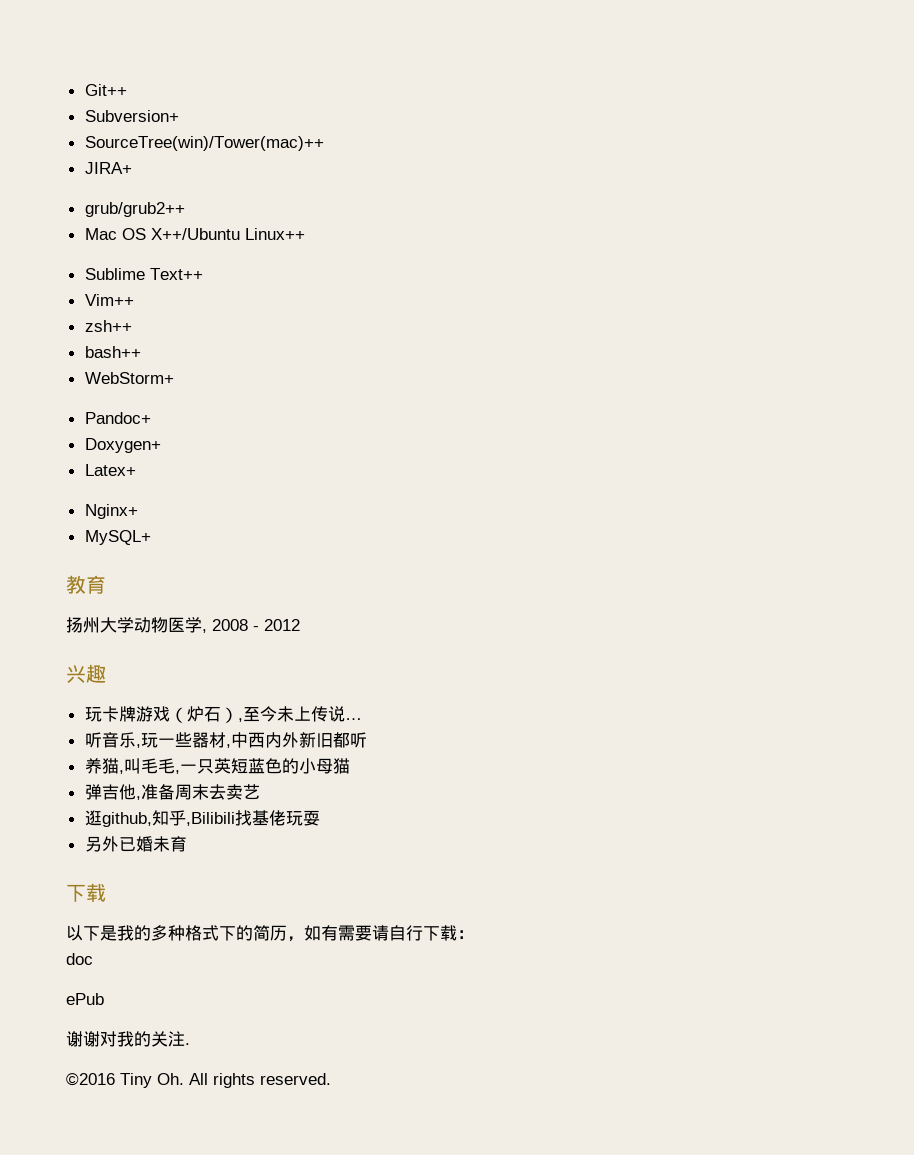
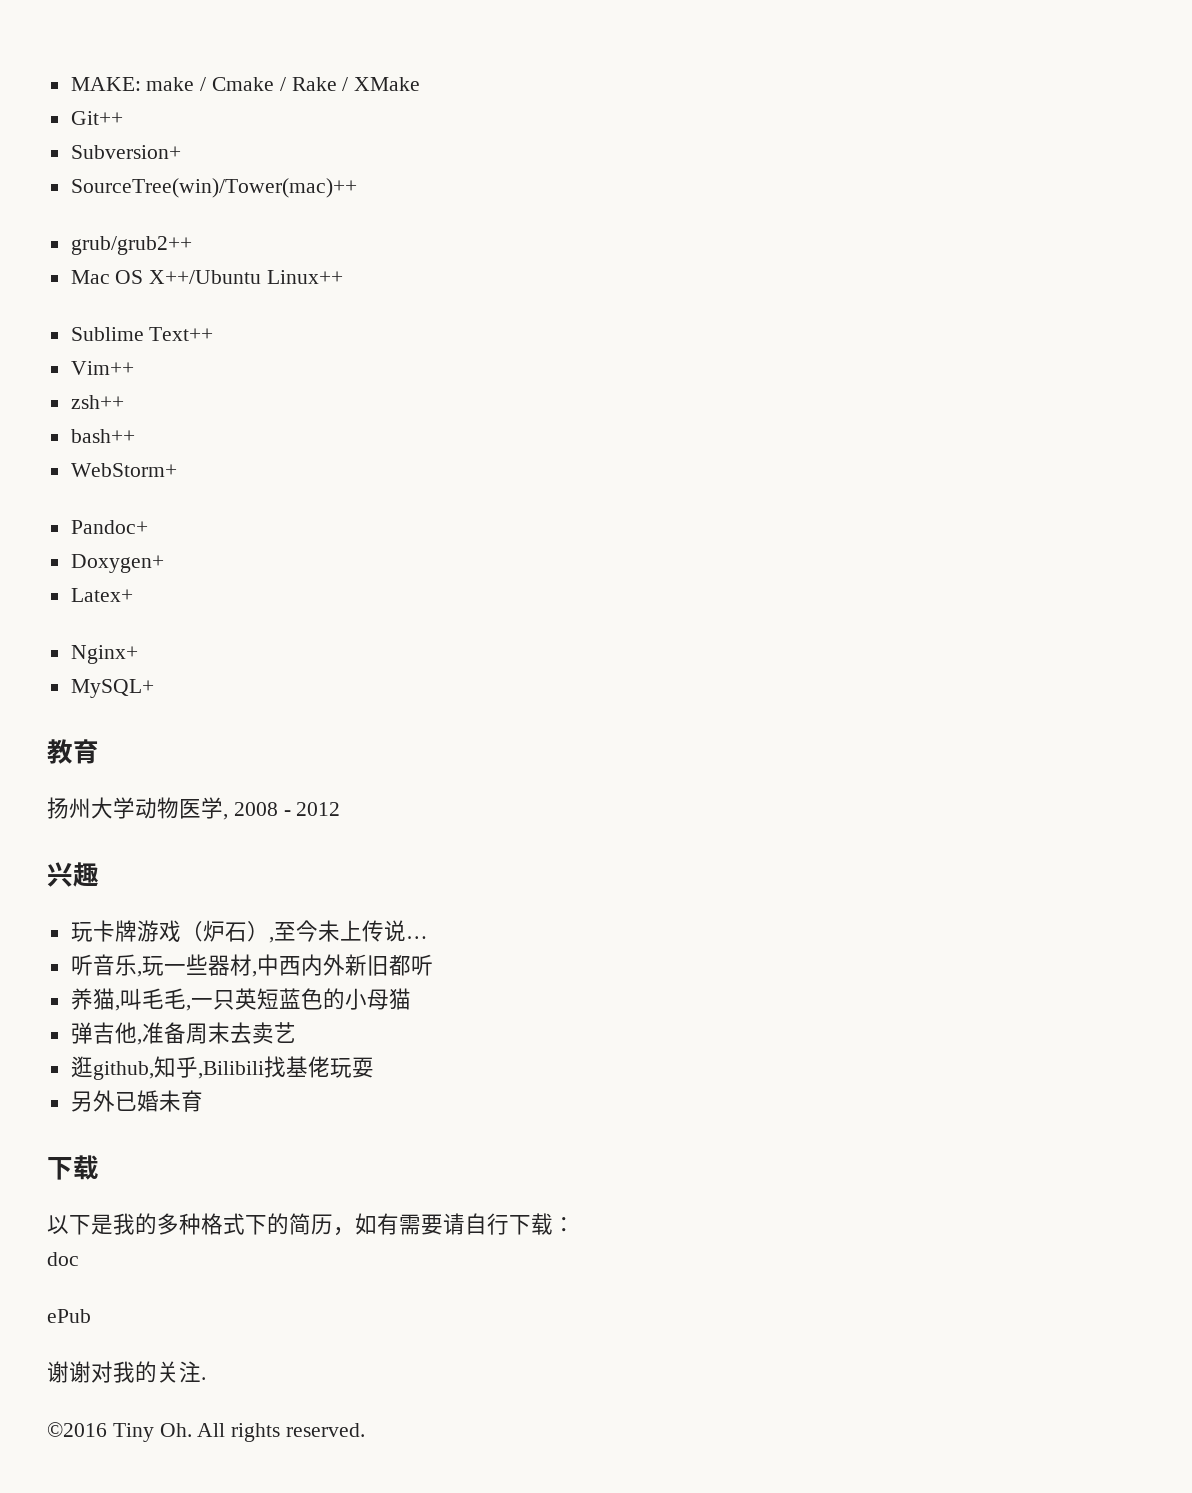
(84, 90) none -> [70,77,421,91] MAKE: make / Cmake / Rake / XMake //
[84,162,132,174] // JIRA+ -> (357, 188) none

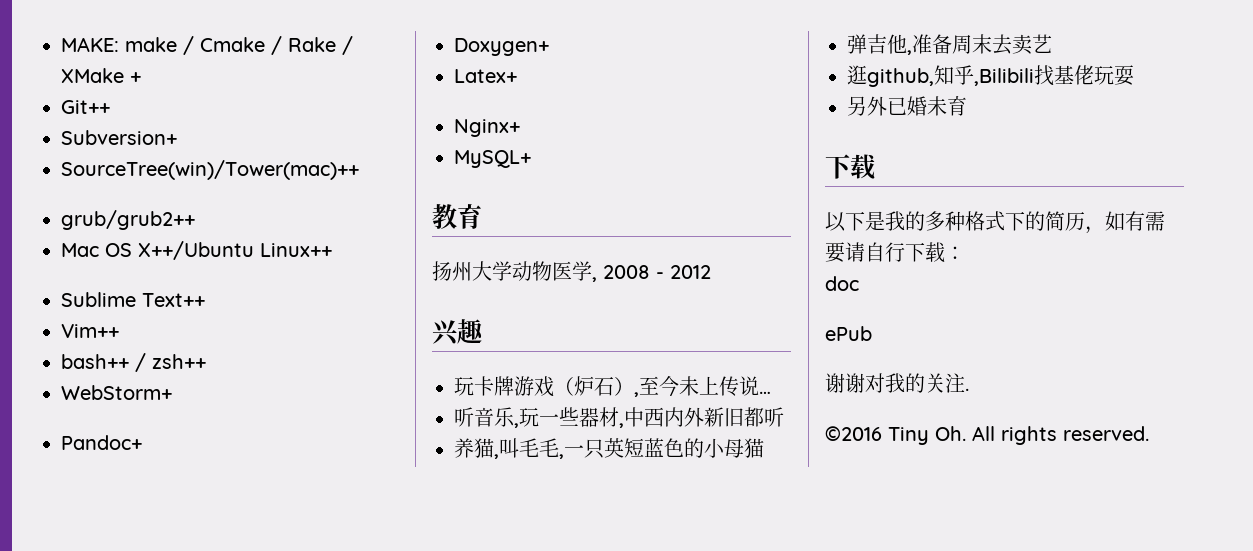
(421, 84) none -> [130,72,141,83] +
(134, 368) none -> [61,353,146,372] bash++ /
[70,429,135,443] // bash++ -> (206, 361) none

